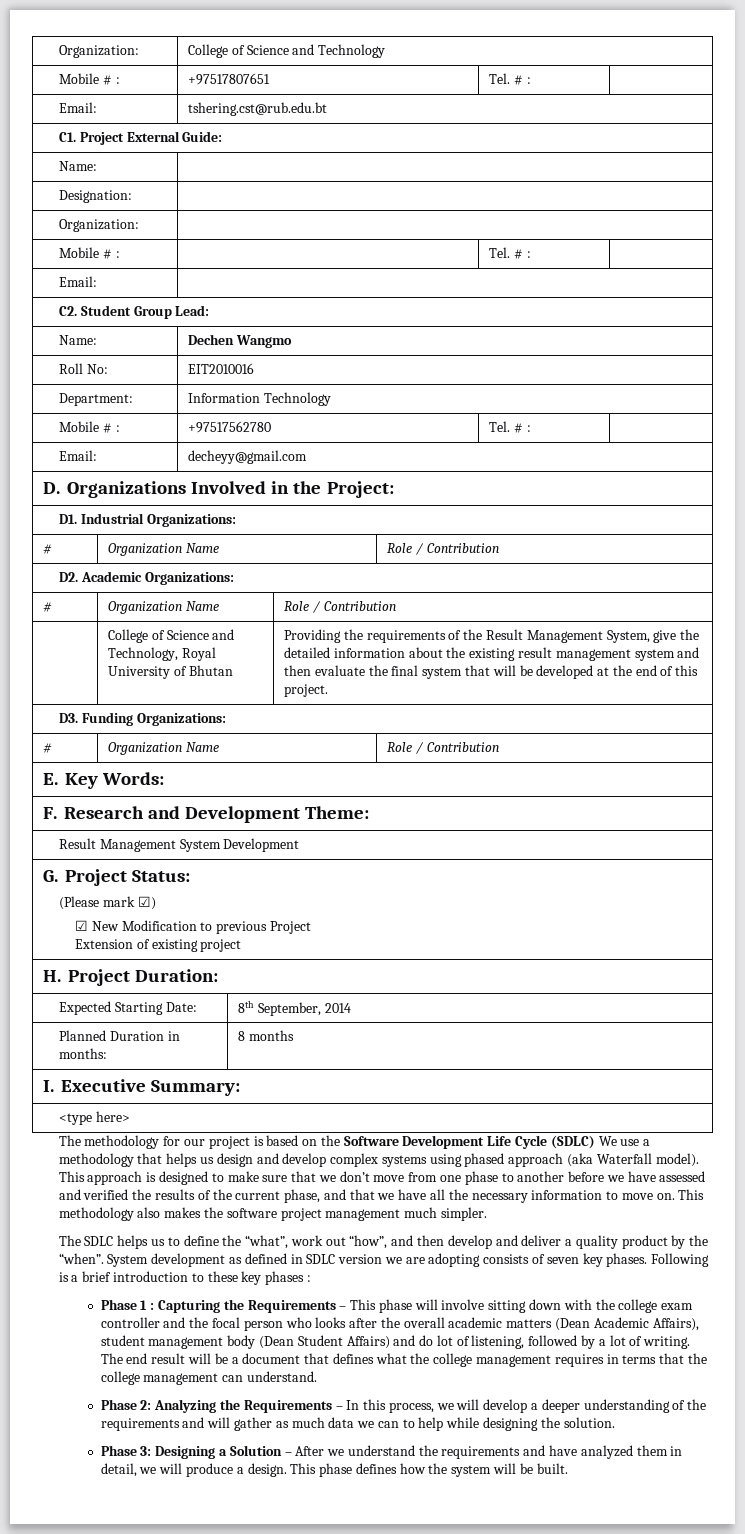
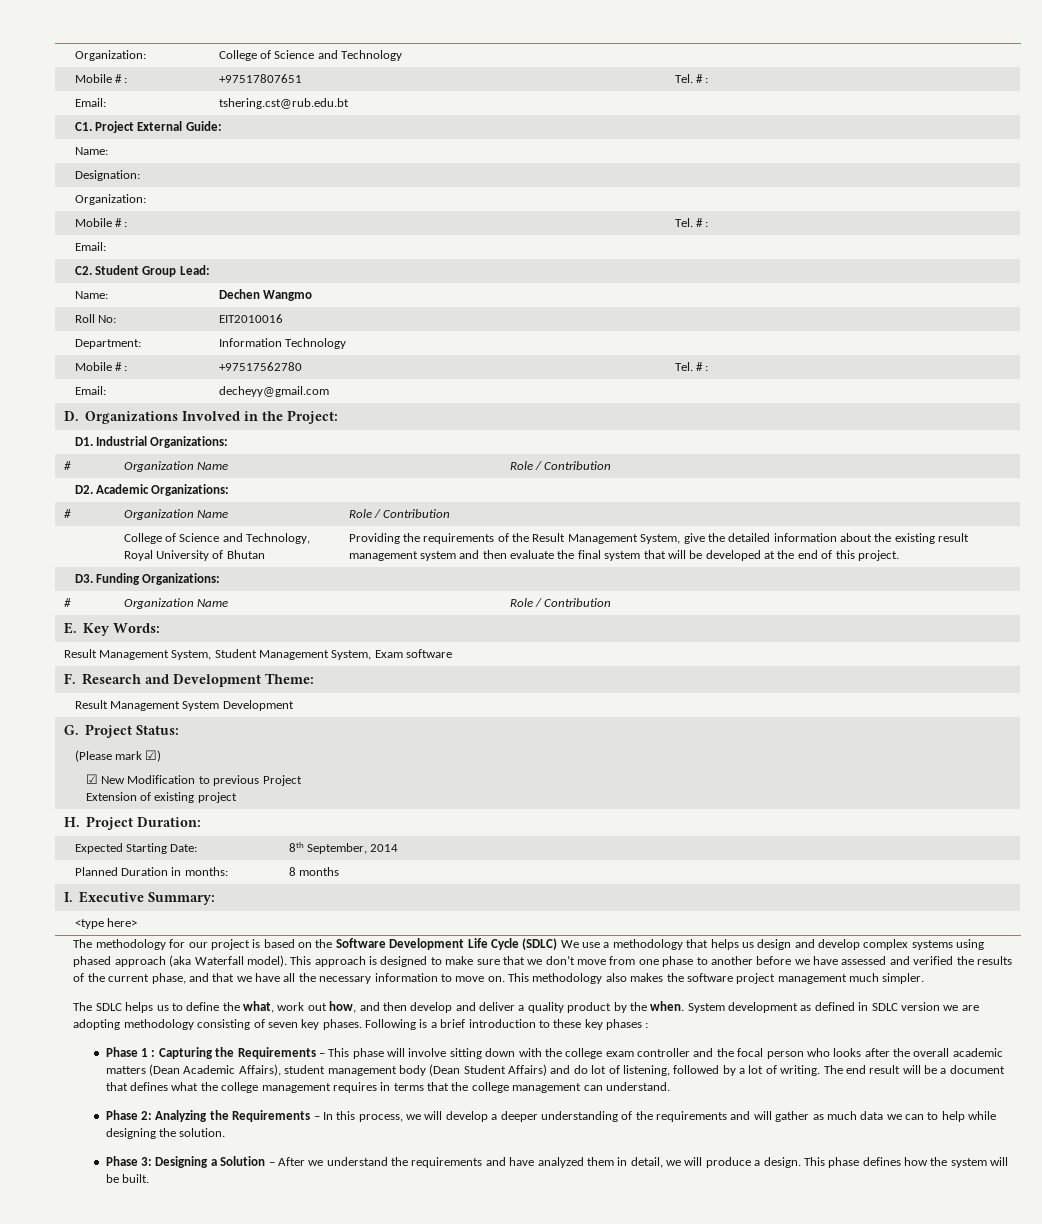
(165, 778) none -> [63,649,453,660] // Result Management System, Student Management System, Exam software
[245,1235,289,1249] “what”, -> [243,1001,275,1013] what,
[349,1235,388,1249] “how”, -> [329,1001,357,1013] how,
[58,1253,104,1264] “when”. -> [650,1001,685,1011] when.
[483,1254,530,1264] consists -> [123,1019,251,1030] methodology consisting

